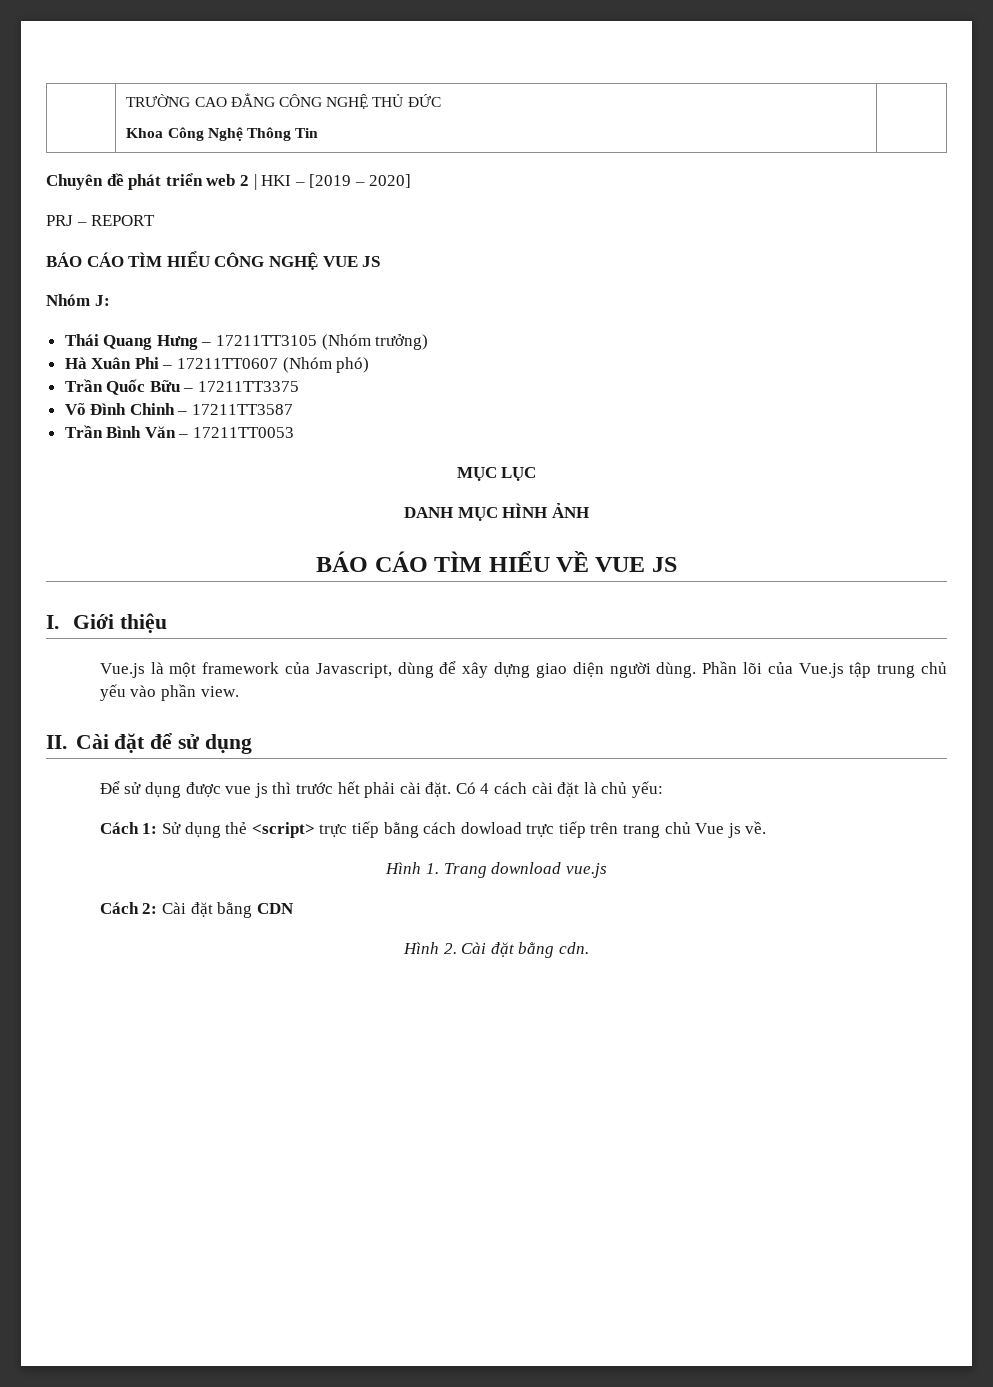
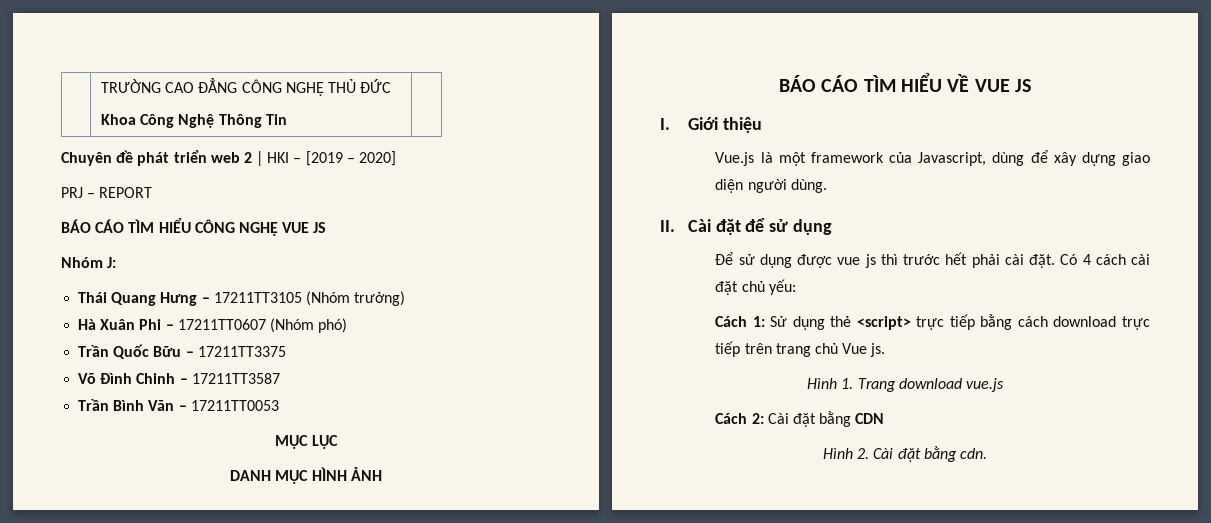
[702,661,947,678] [99,684,239,701] Phần lõi của Vue.js tập trung chủ yếu vào phần view. -> (827, 186) none
[583,782,597,794] là -> (739, 288) none
[460,822,522,834] dowload -> [1053,316,1117,327] download
[727,821,767,838] js về. -> [870,343,886,357] js.

